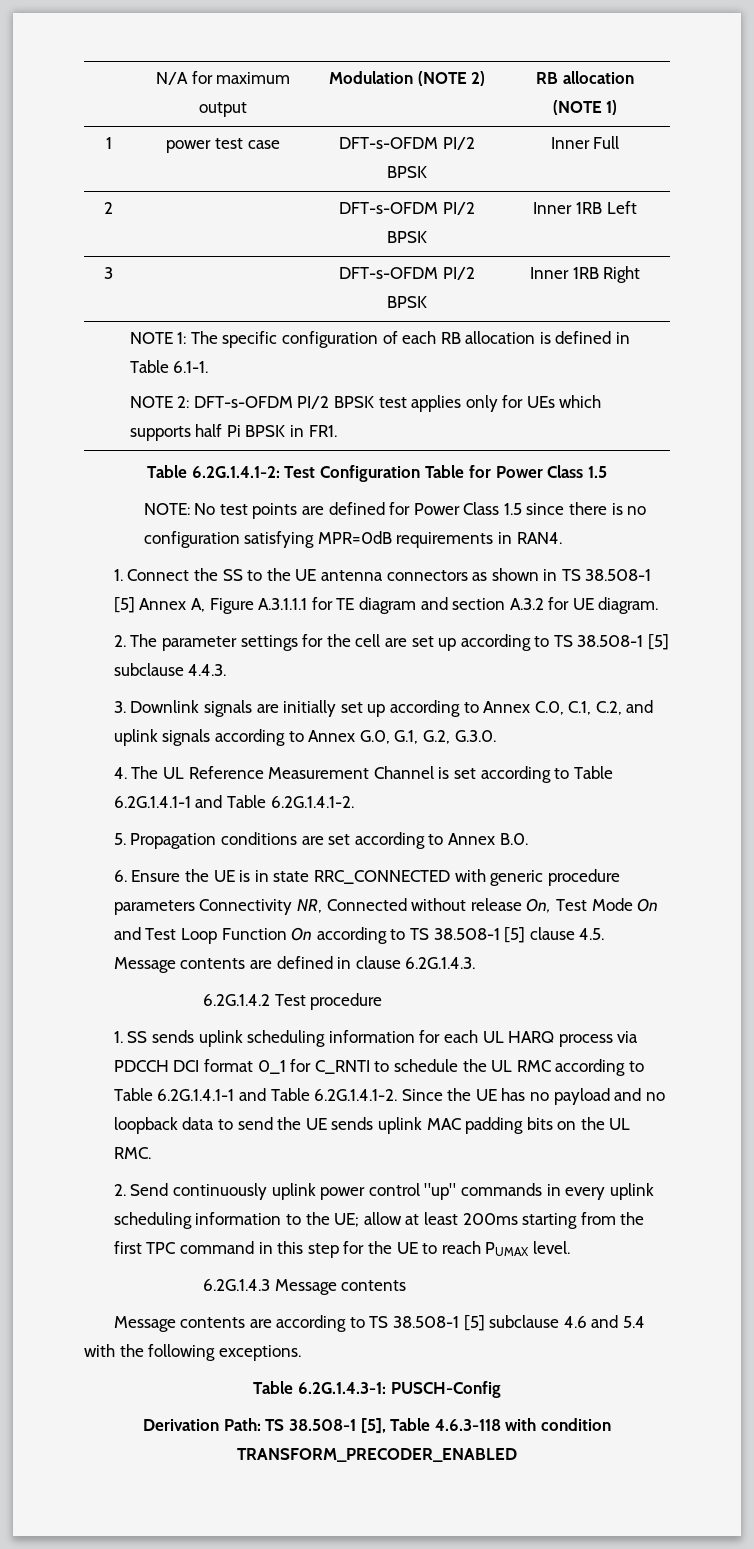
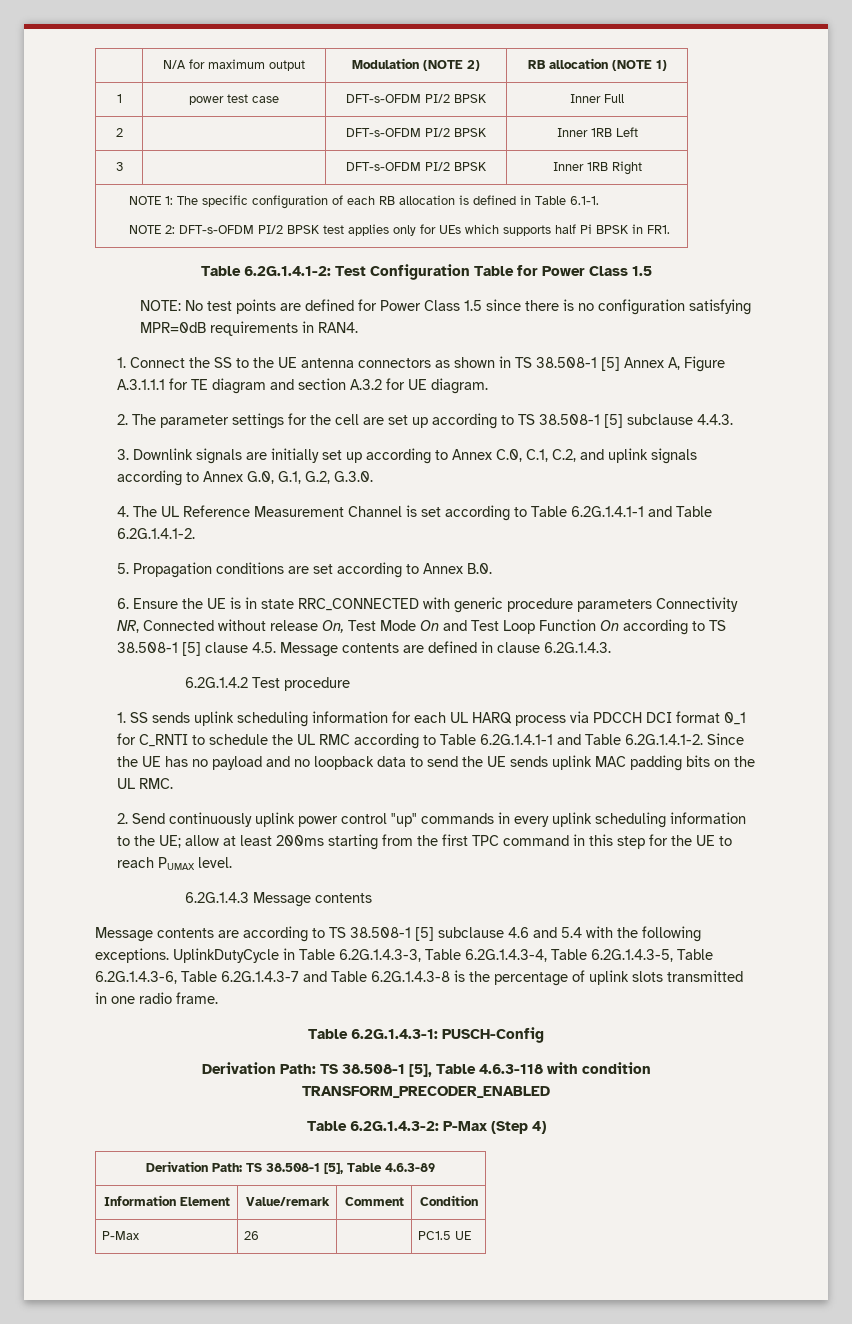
(301, 1353) none -> [173,948,713,963] [95,970,743,986] [95,992,218,1004] UplinkDutyCycle in Table 6.2G.1.4.3-3, Table 6.2G.1.4.3-4, Table 6.2G.1.4.3-5, Table 6.2G.1.4.3-6, Table 6.2G.1.4.3-7 and Table 6.2G.1.4.3-8 is the percentage of uplink slots transmitted in one radio frame.
(517, 1455) none -> [306,1121,546,1134] [146,1161,435,1174] [103,1195,230,1206] [245,1197,330,1206] [344,1197,404,1206] [419,1195,478,1206] [102,1231,140,1240] [244,1231,260,1240] [418,1231,472,1240] // Table 6.2G.1.4.3-2: P-Max (Step 4) // Derivation Path: TS 38.508-1 [5], Table 4.6.3-89 // Information Element | Value/remark | Comment | Condition // P-Max | 26 | | PC1.5 UE

